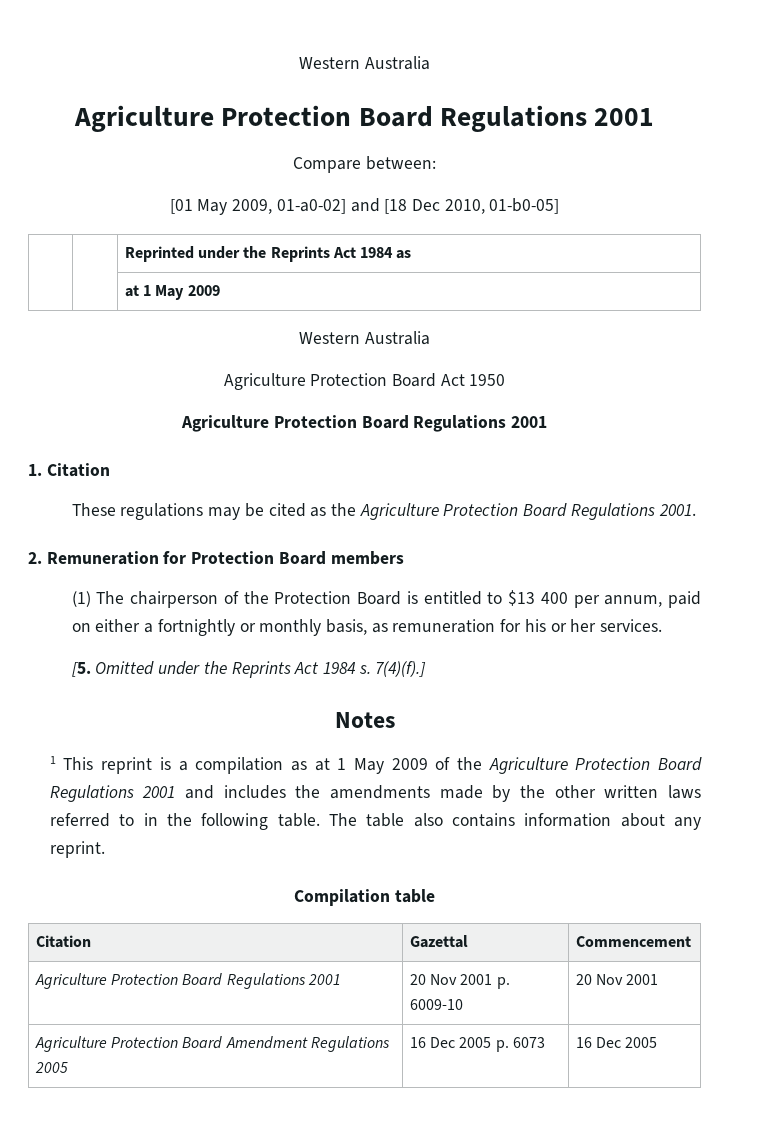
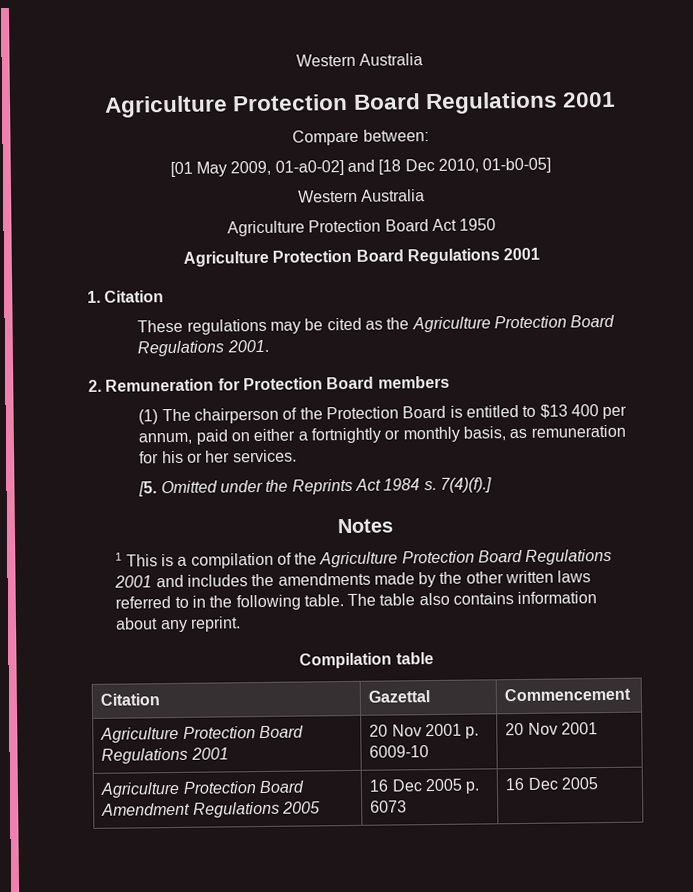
[124,246,412,262] [124,285,220,300] // | | Reprinted under the Reprints Act 1984 as // | | at 1 May 2009 -> (552, 165) none
[101,757,153,774] reprint -> (158, 560) none
[290,758,428,774] as at 1 May 2009 -> (274, 560) none

